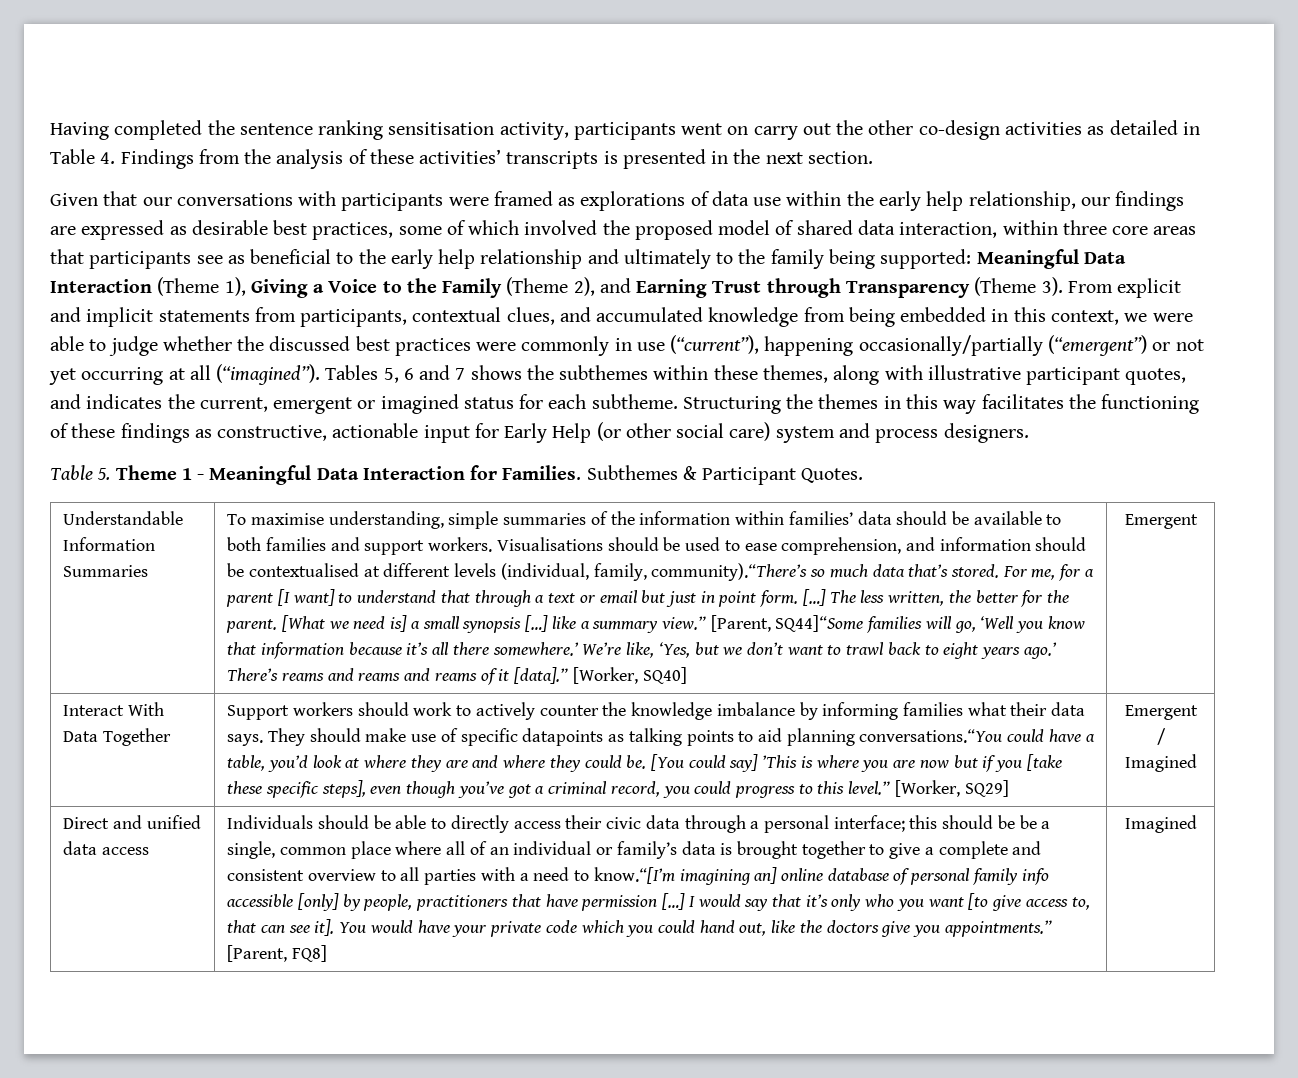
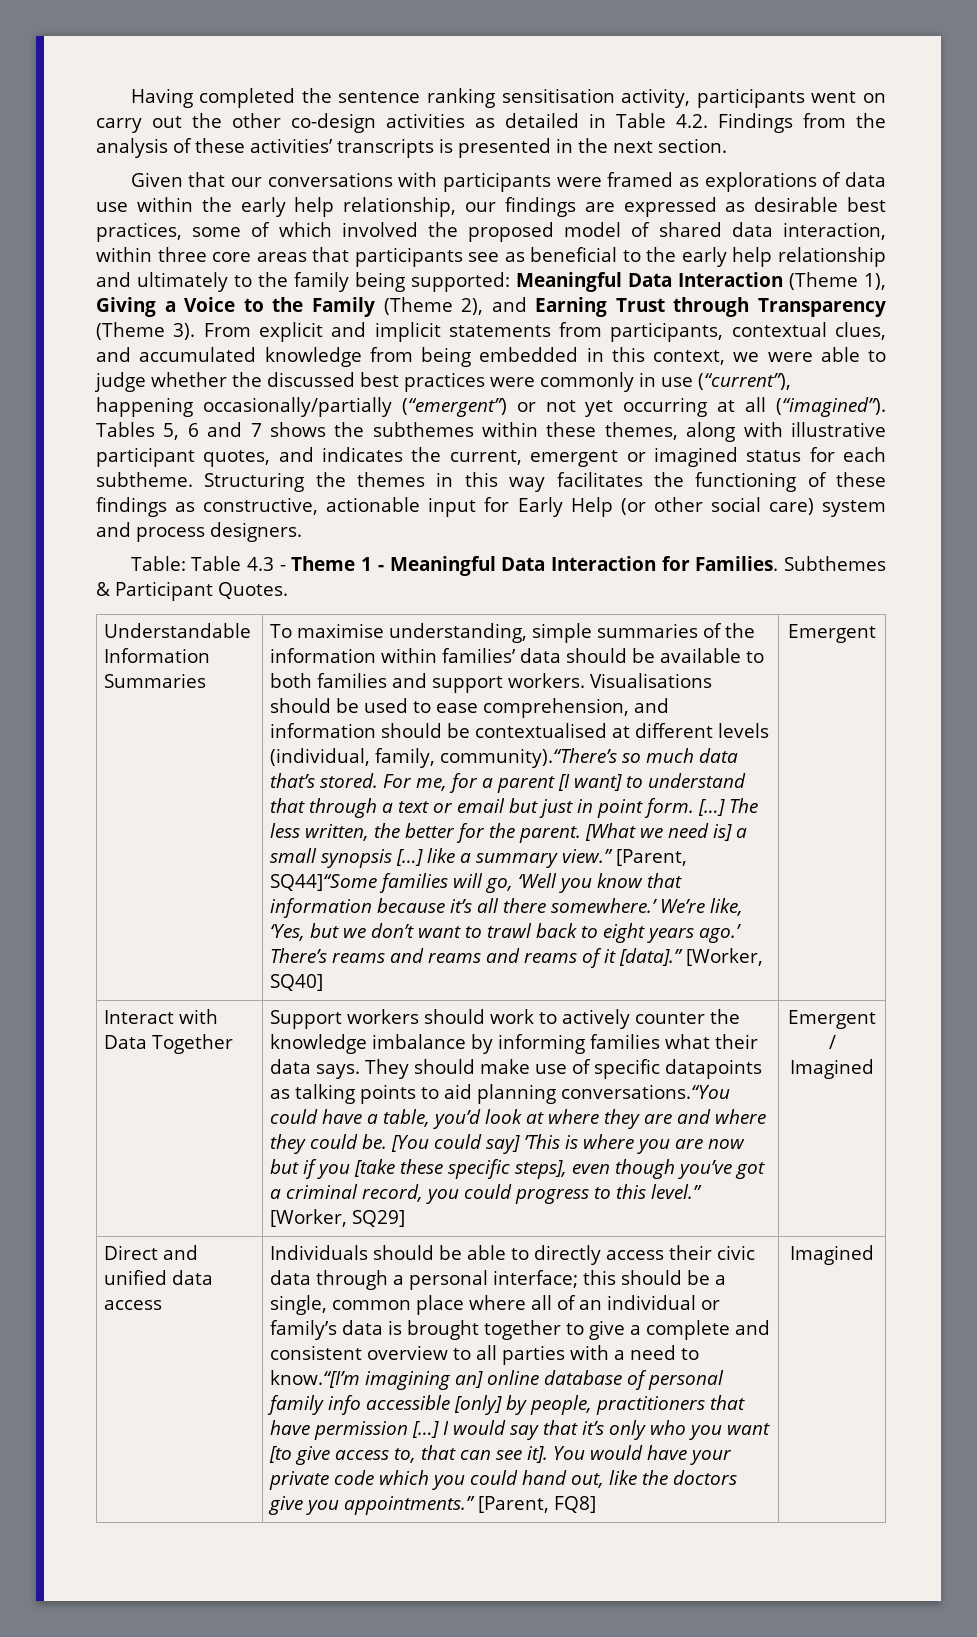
[100,152,116,164] 4. -> [675,114,708,128] 4.2.
[50,465,111,480] Table 5. -> [130,556,286,571] Table: Table 4.3 -
[128,702,165,716] With -> [179,1009,219,1024] with
[1019,815,1037,829] be -> (711, 1277) none

